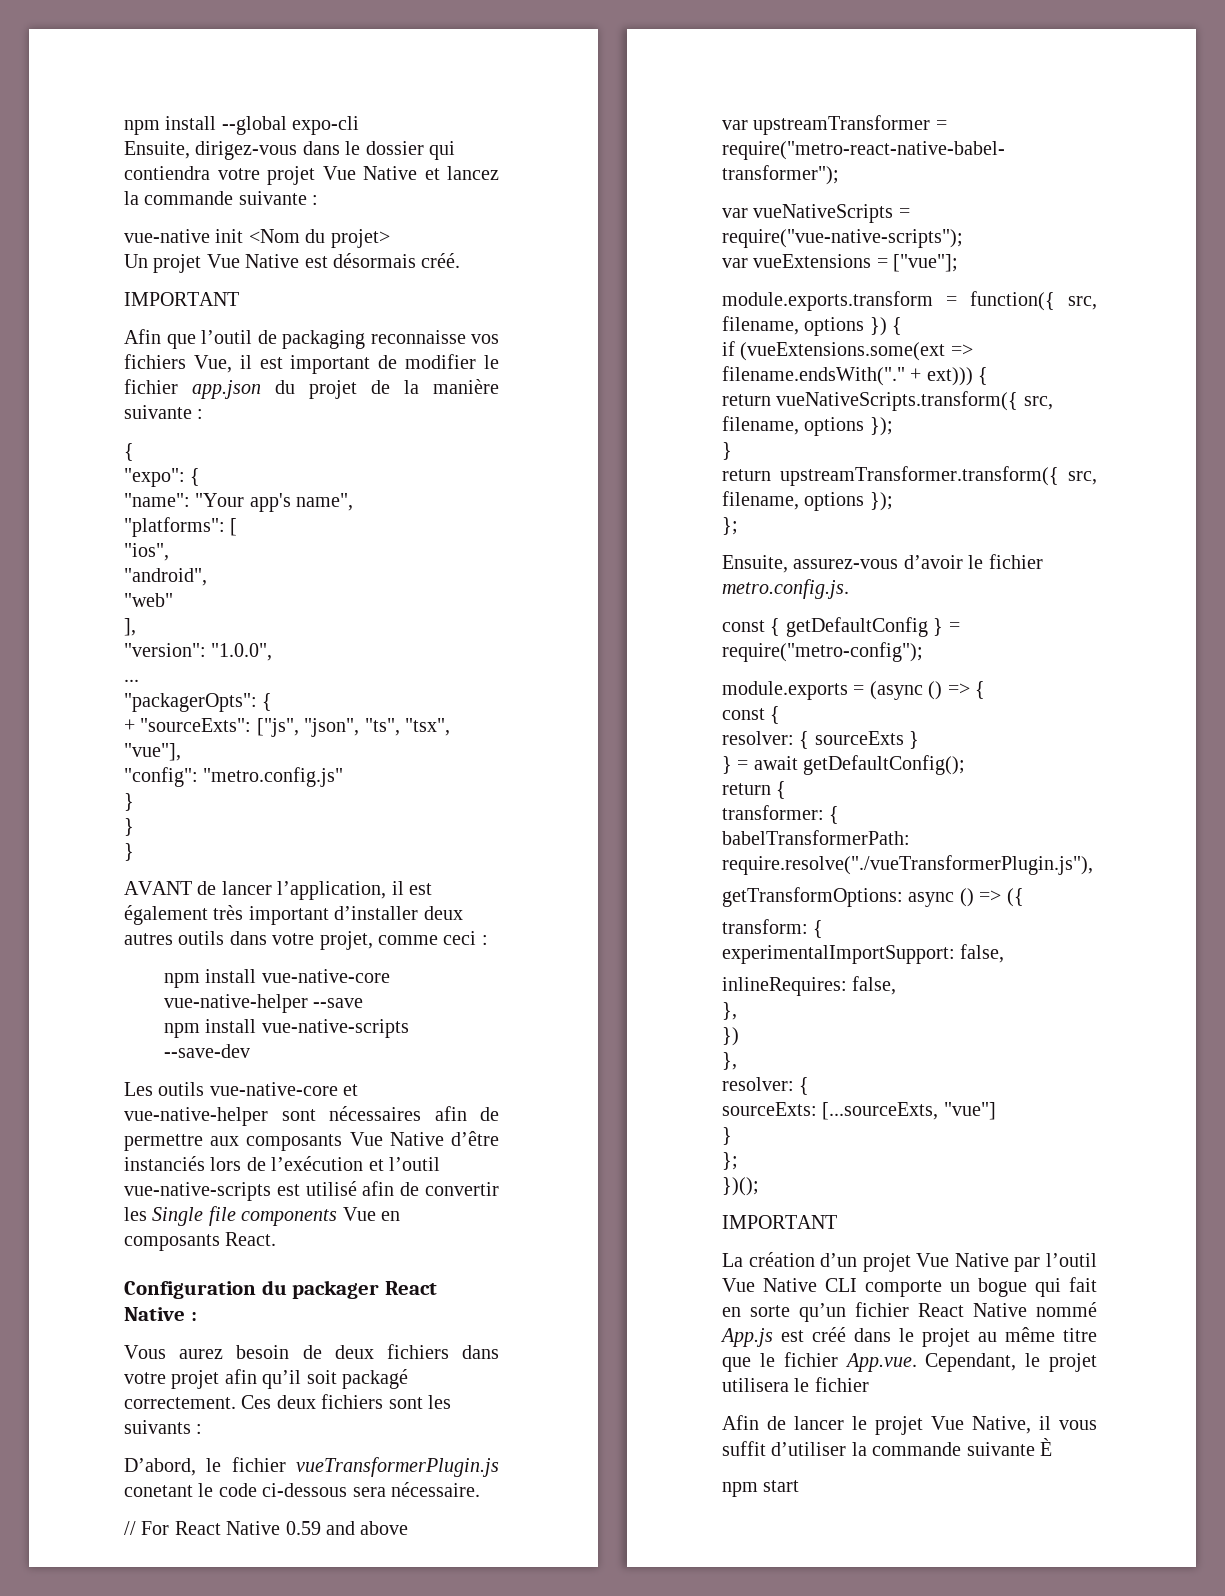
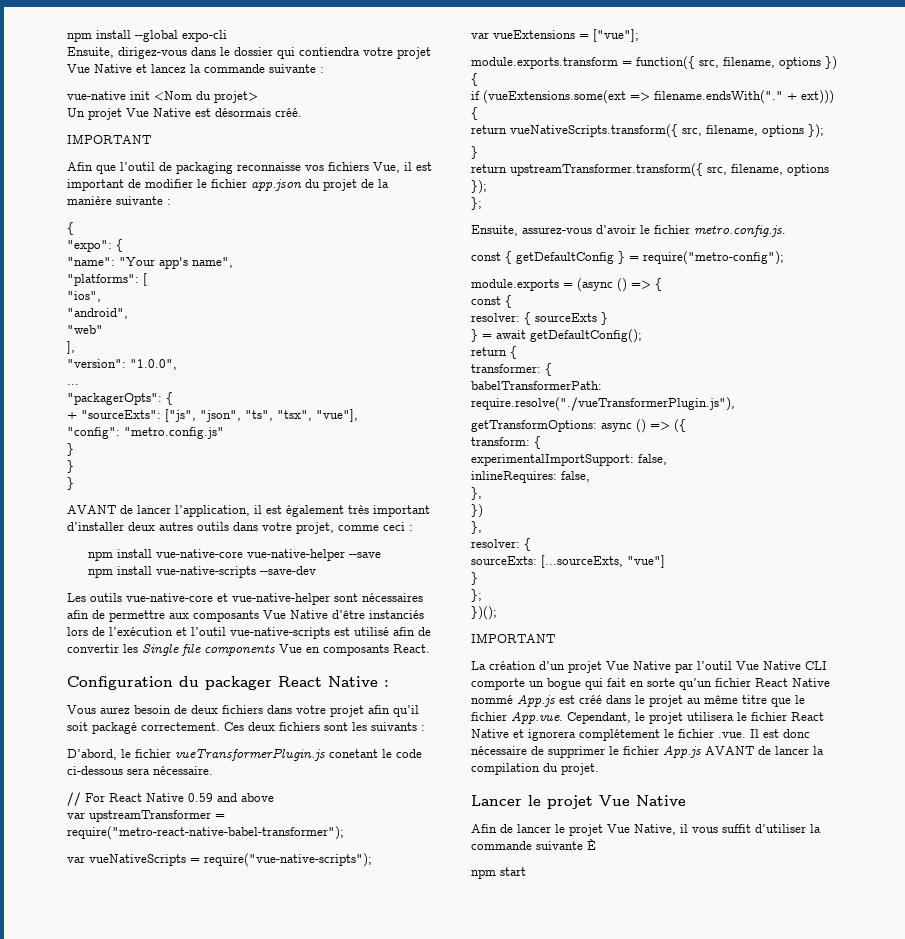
(869, 1384) none -> [791,712,824,721] [471,729,810,741] [471,746,824,758] [471,763,599,775] [471,795,686,809] React Native et ignorera complétement le fichier .vue. Il est donc nécessaire de supprimer le fichier App.js AVANT de lancer la compilation du projet. // Lancer le projet Vue Native

